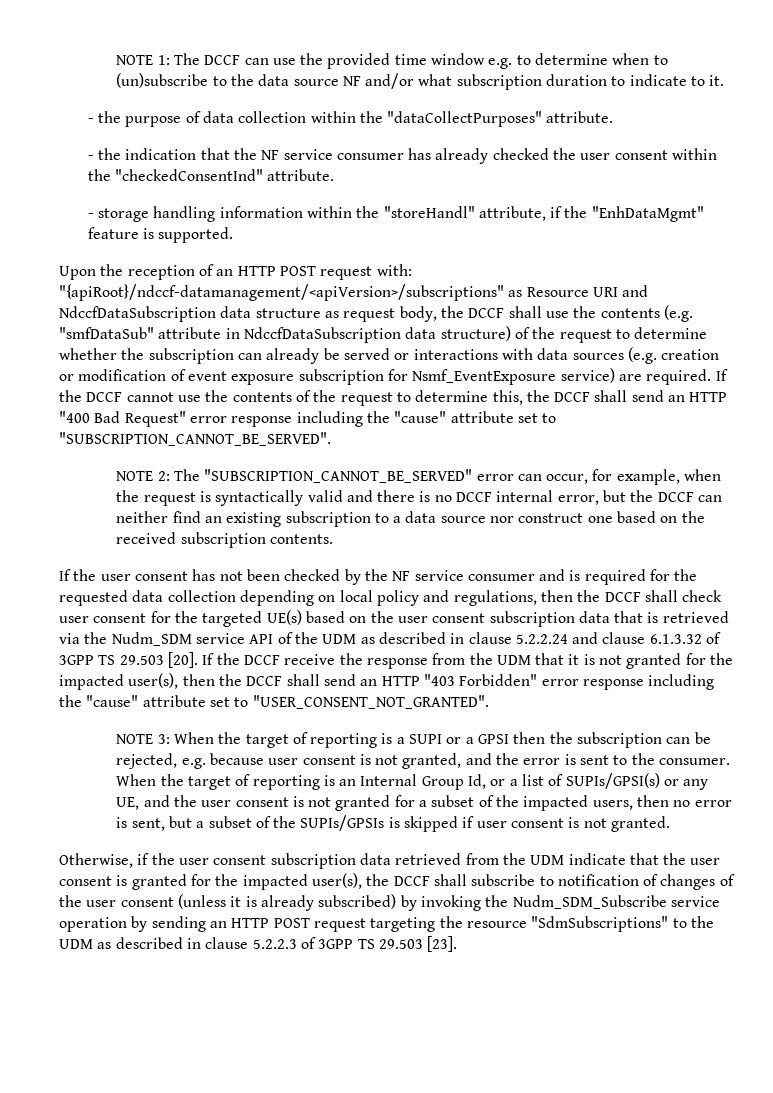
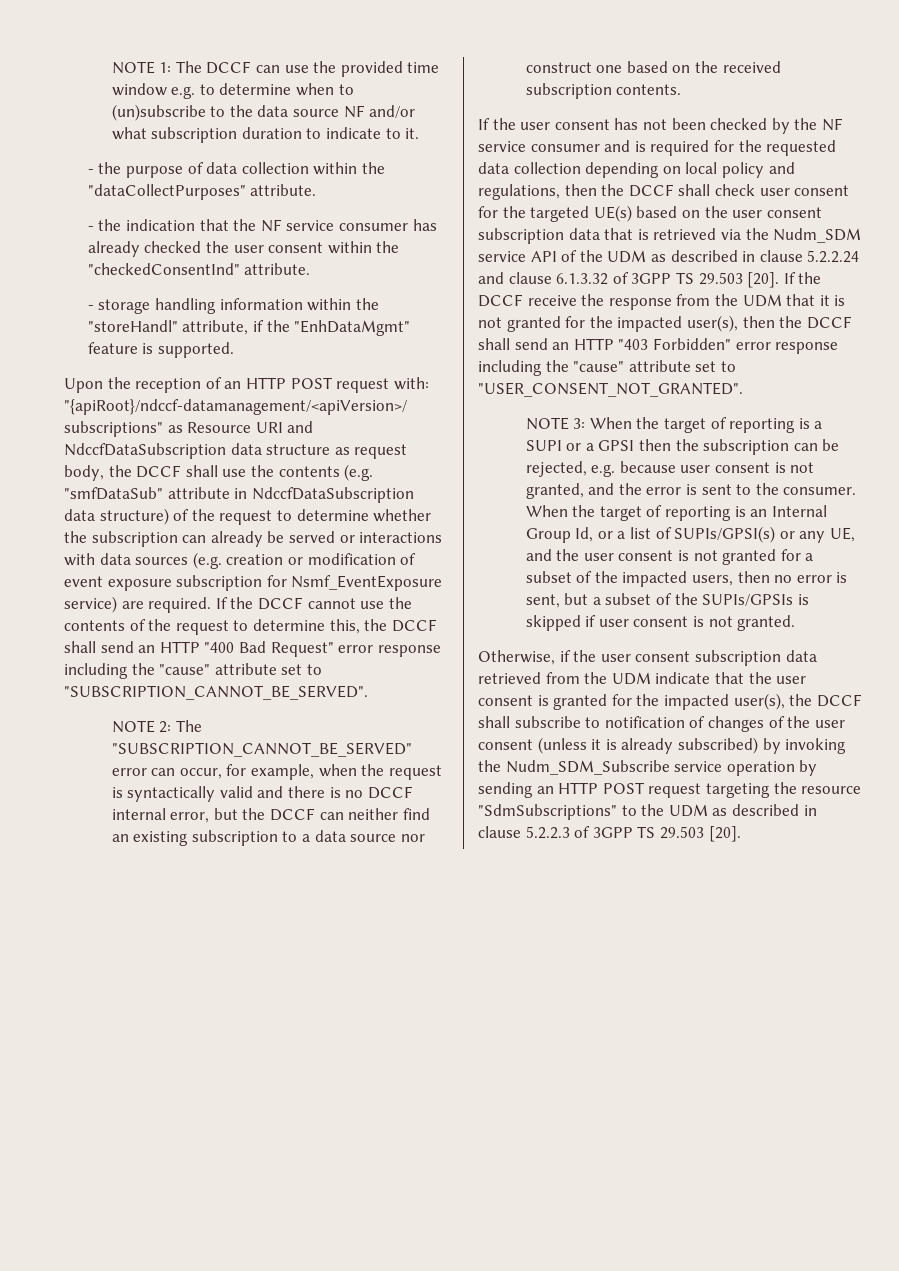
[427,936,458,952] [23]. -> [708,826,741,842] [20].

